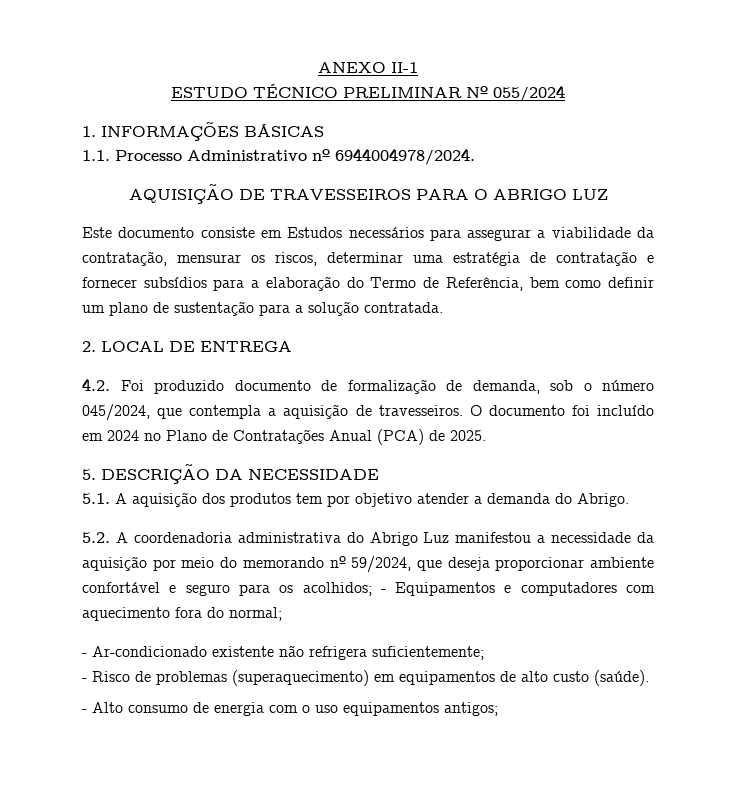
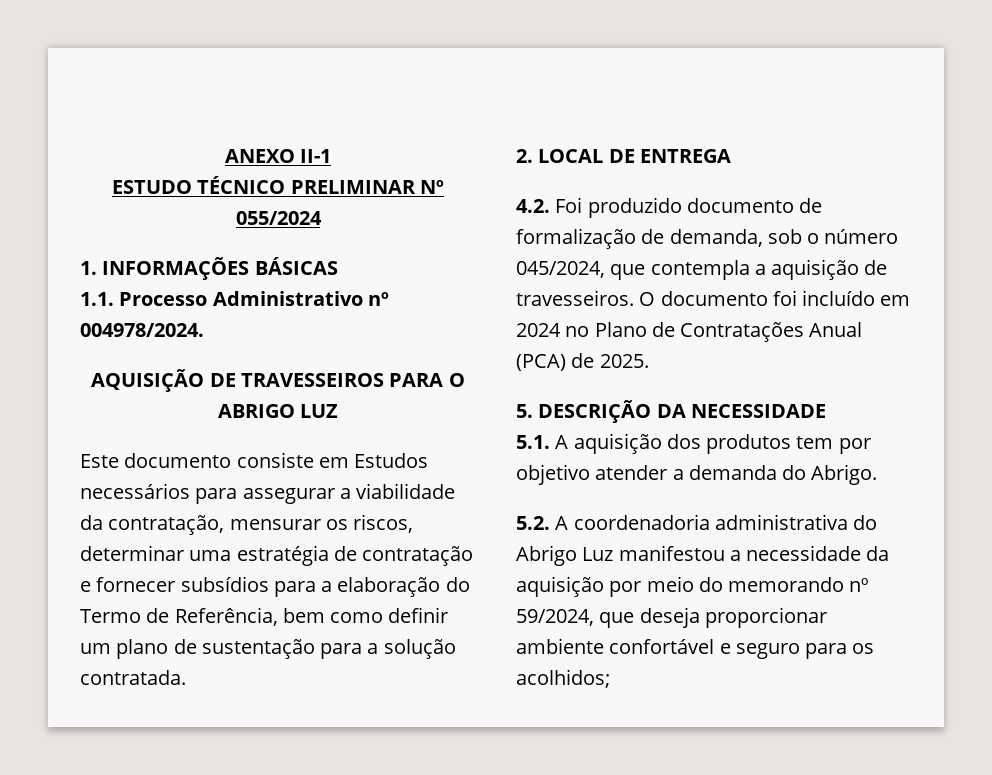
[335,148,475,165] 6944004978/2024. -> [80,323,204,337] 004978/2024.
[380,582,655,596] [82,607,282,621] [82,645,484,660] [82,670,649,686] [82,702,498,716] - Equipamentos e computadores com aquecimento fora do normal; // - Ar-condicionado existente não refrigera suficientemente; // - Risco de problemas (superaquecimento) em equipamentos de alto custo (saúde). // - Alto consumo de energia com o uso equipamentos antigos; -> (610, 678) none

